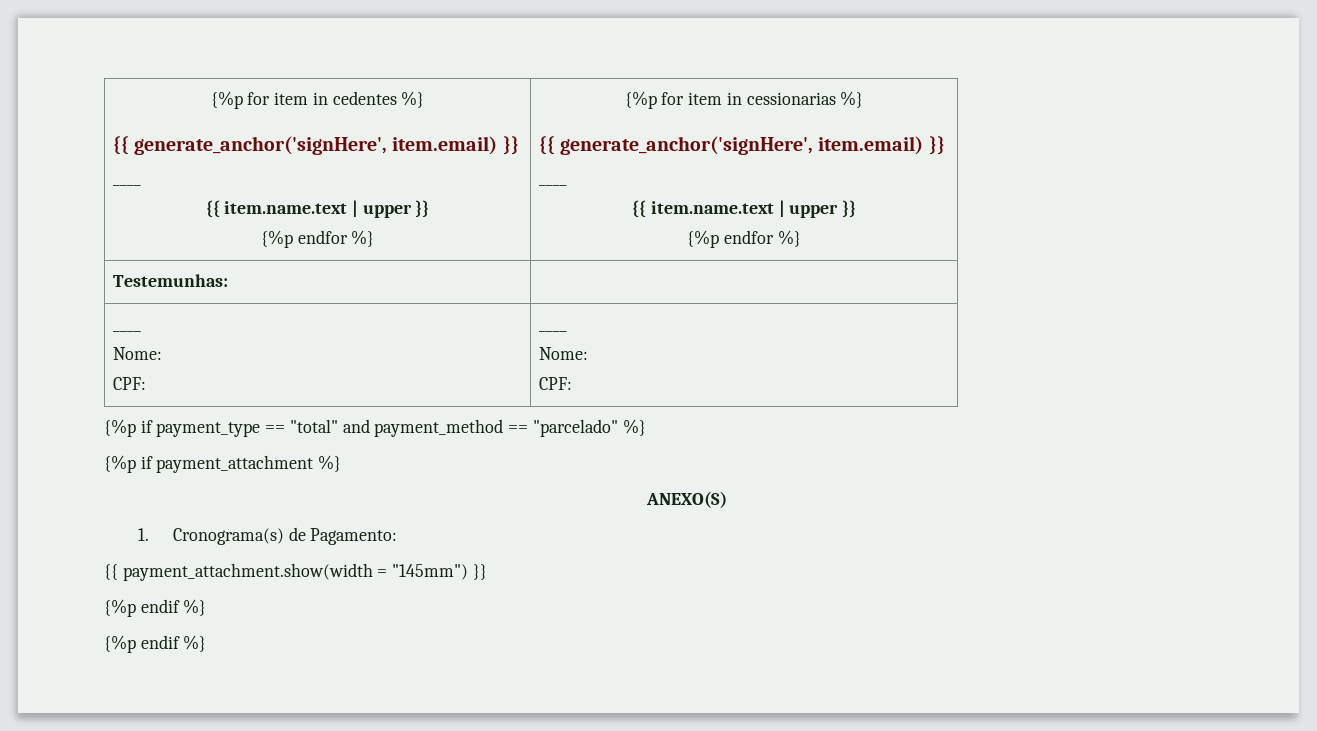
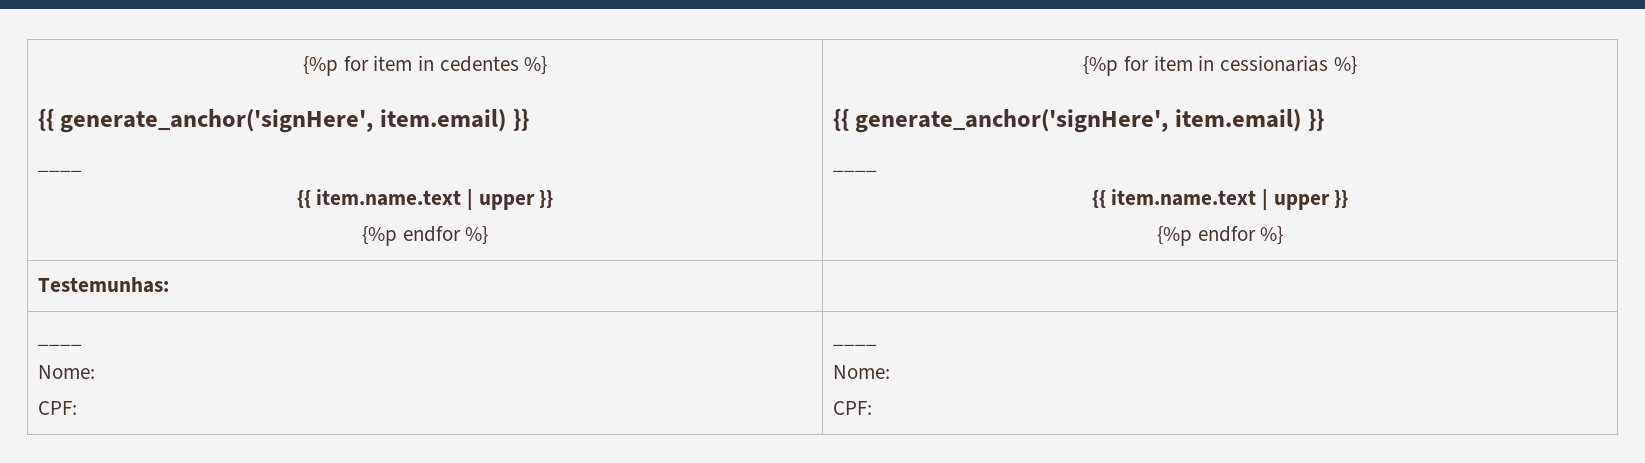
[104,419,646,437] [104,455,342,473] [645,491,727,508] [138,527,398,545] [104,563,487,581] [104,599,207,617] [104,635,207,653] // {%p if payment_type == "total" and payment_method == "parcelado" %} // {%p if payment_attachment %} // ANEXO(S) // 1. Cronograma(s) de Pagamento: // {{ payment_attachment.show(width = "145mm") }} // {%p endif %} // {%p endif %} -> (872, 408) none

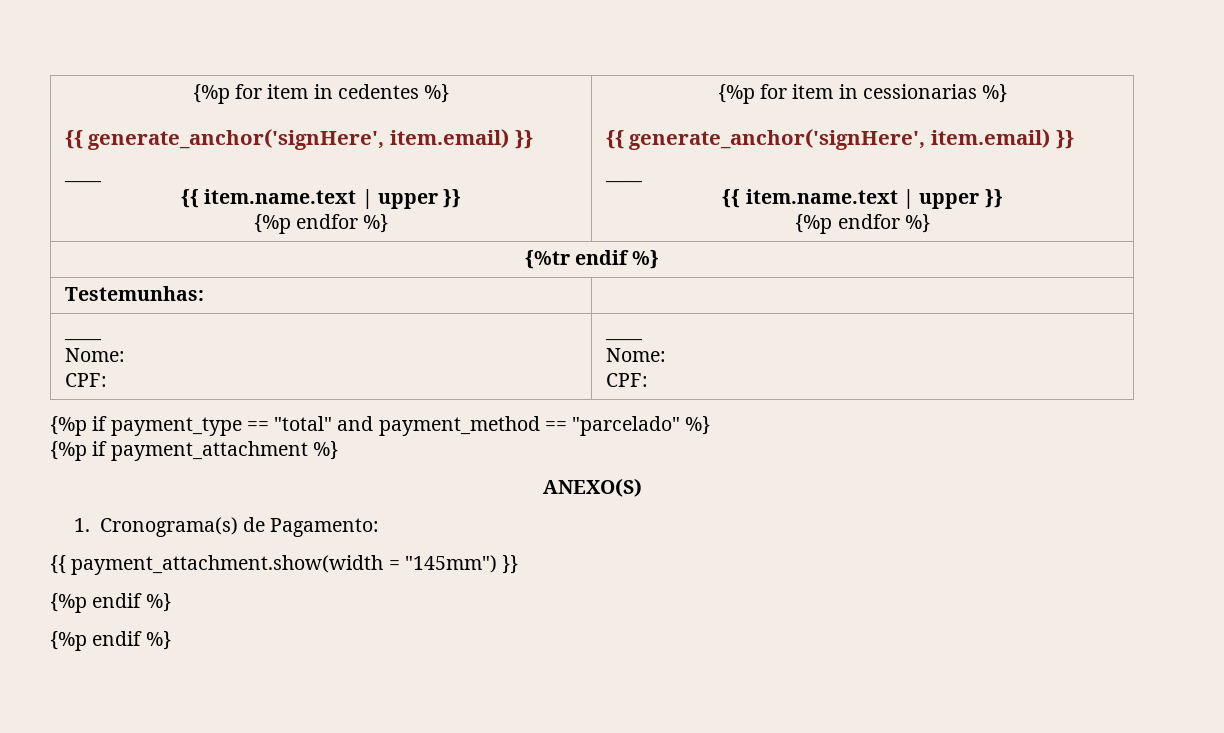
(1284, 235) none -> [524,250,660,269] // {%tr endif %}
(872, 408) none -> [50,416,711,436] [50,441,338,461] [542,478,642,497] [73,517,380,537] [50,555,519,575] [50,593,171,613] [50,631,171,651] // {%p if payment_type == "total" and payment_method == "parcelado" %} // {%p if payment_attachment %} // ANEXO(S) // 1. Cronograma(s) de Pagamento: // {{ payment_attachment.show(width = "145mm") }} // {%p endif %} // {%p endif %}

